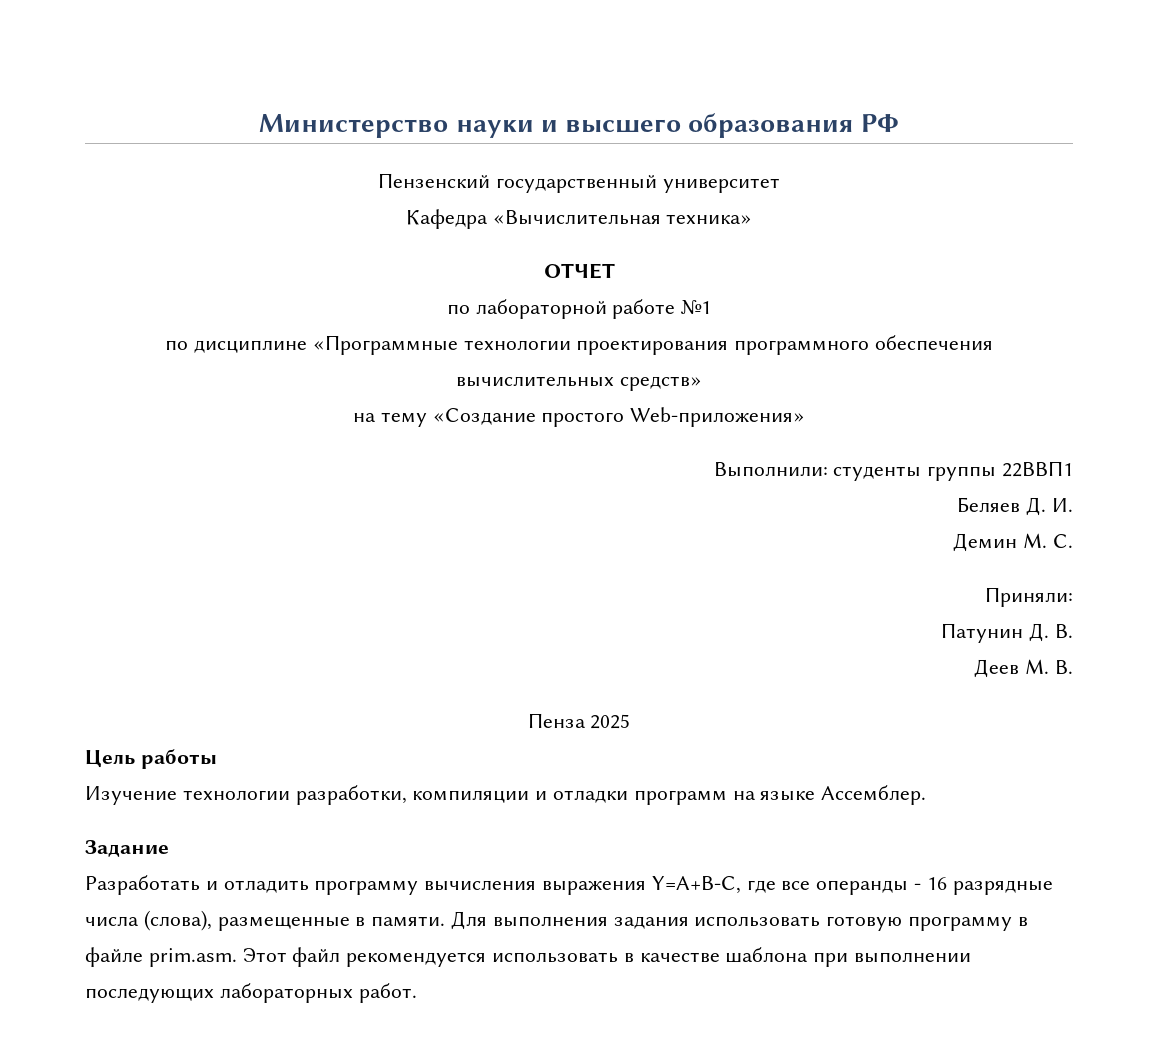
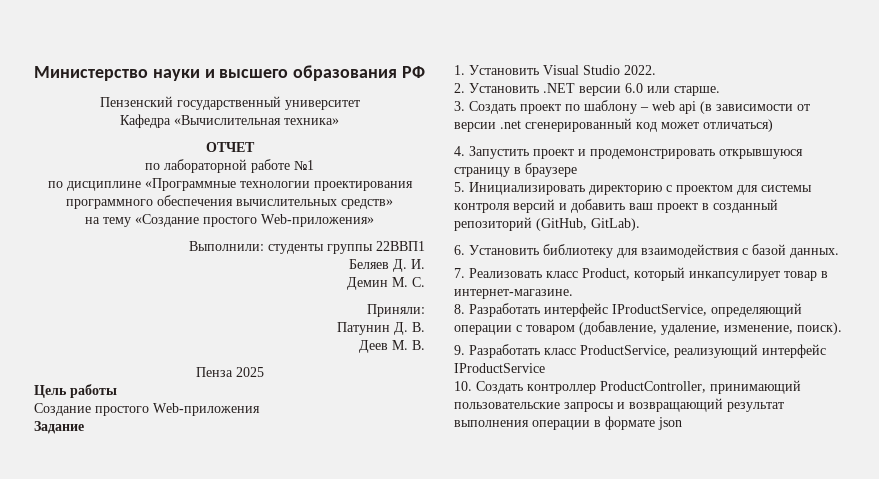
[85,785,927,805] [85,840,169,857] [85,875,1053,895] [85,910,1028,931] [85,947,972,967] [85,983,417,1003] Изучение технологии разработки, компиляции и отладки программ на языке Ассемблер. // Задание // Разработать и отладить программу вычисления выражения Y=A+B-C, где все операнды - 16 разрядные числа (слова), размещенные в памяти. Для выполнения задания использовать готовую программу в файле prim.asm. Этот файл рекомендуется использовать в качестве шаблона при выполнении последующих лабораторных работ. -> [34,403,260,416] [34,421,84,434] [454,65,656,75] [454,83,720,96] [454,100,810,114] [454,118,773,132] [454,146,803,159] [454,163,577,177] [454,182,812,195] [454,199,778,213] [454,217,640,231] [454,244,839,258] [454,267,828,281] [454,289,573,299] [454,303,802,317] [454,321,842,335] [454,344,826,358] [454,363,545,373] [454,380,801,394] [454,398,784,412] [454,416,682,430] Создание простого Web-приложения // Задание // 1. Установить Visual Studio 2022. // 2. Установить .NET версии 6.0 или старше. // 3. Создать проект по шаблону – web api (в зависимости от версии .net сгенерированный код может отличаться) // 4. Запустить проект и продемонстрировать открывшуюся страницу в браузере // 5. Инициализировать директорию с проектом для системы контроля версий и добавить ваш проект в созданный репозиторий (GitHub, GitLab). // 6. Установить библиотеку для взаимодействия с базой данных. // 7. Реализовать класс Product, который инкапсулирует товар в интернет-магазине. // 8. Разработать интерфейс IProductService, определяющий операции с товаром (добавление, удаление, изменение, поиск). // 9. Разработать класс ProductService, реализующий интерфейс IProductService // 10. Создать контроллер ProductController, принимающий пользовательские запросы и возвращающий результат выполнения операции в формате json

